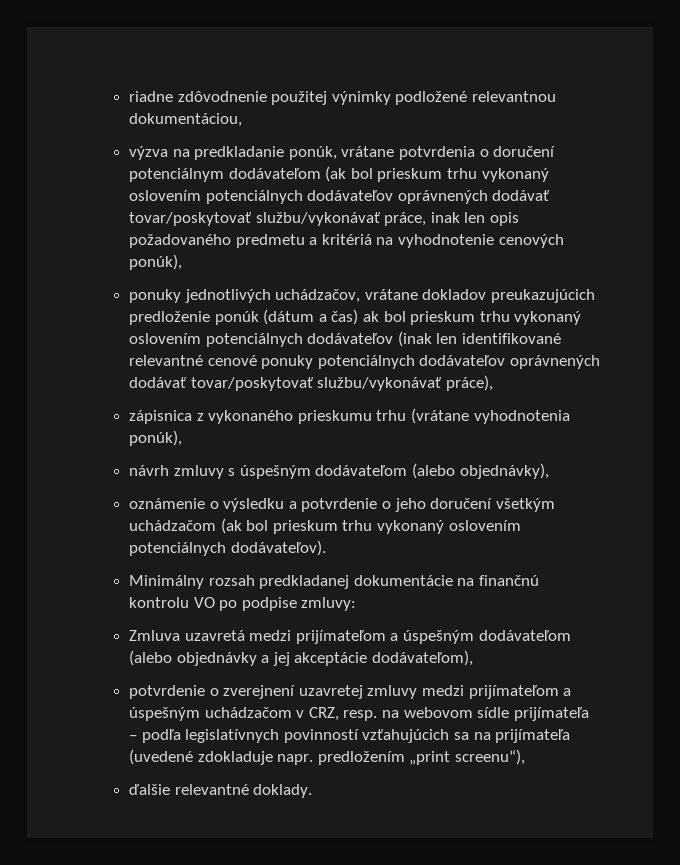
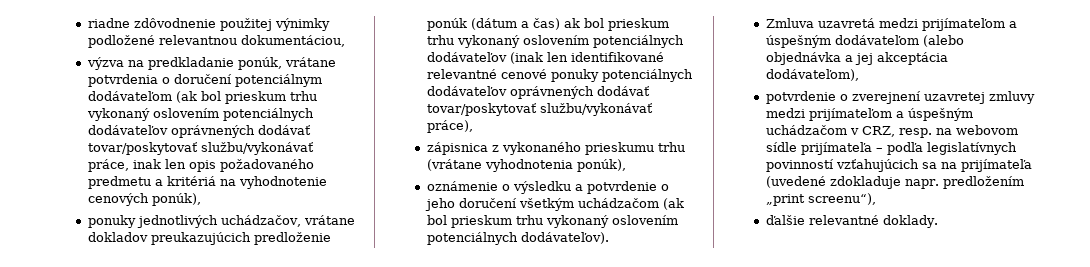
[128,463,549,479] // návrh zmluvy s úspešným dodávateľom (alebo objednávky), -> (626, 165) none
[128,575,539,589] [128,597,357,611] // Minimálny rozsah predkladanej dokumentácie na finančnú kontrolu VO po podpise zmluvy: -> (609, 238) none
[176,652,257,666] objednávky -> [765,52,841,65] objednávka
[294,652,368,666] akceptácie -> [876,52,948,65] akceptácia

